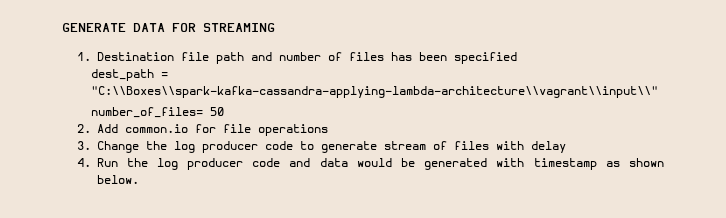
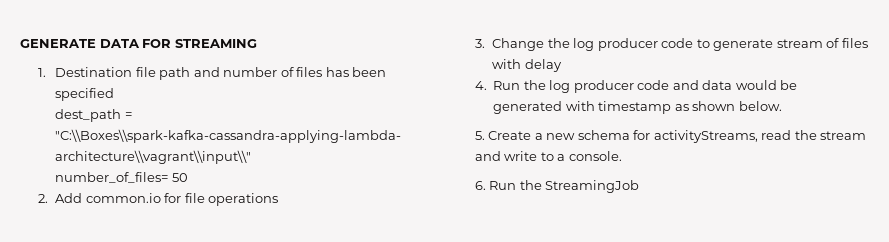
(139, 179) none -> [474,130,867,143] [474,151,622,161] [474,180,640,193] // 5. Create a new schema for activityStreams, read the stream and write to a console. // 6. Run the StreamingJob

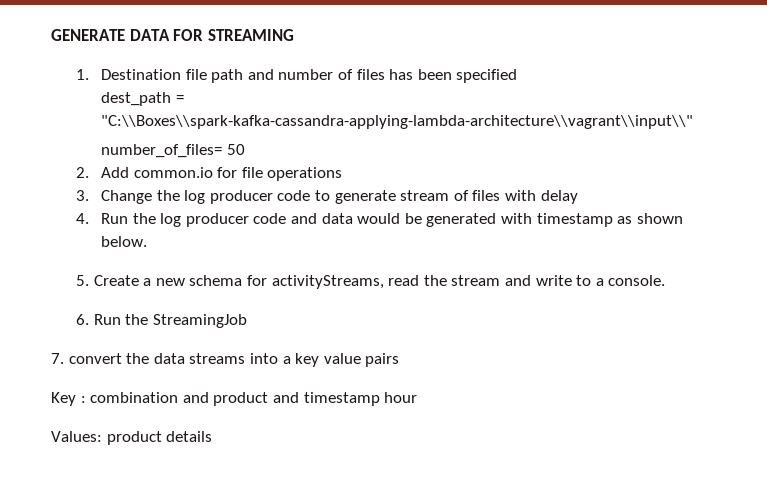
(640, 186) none -> [51,353,400,367] [51,392,418,406] [51,431,213,445] // 7. convert the data streams into a key value pairs // Key : combination and product and timestamp hour // Values: product details

